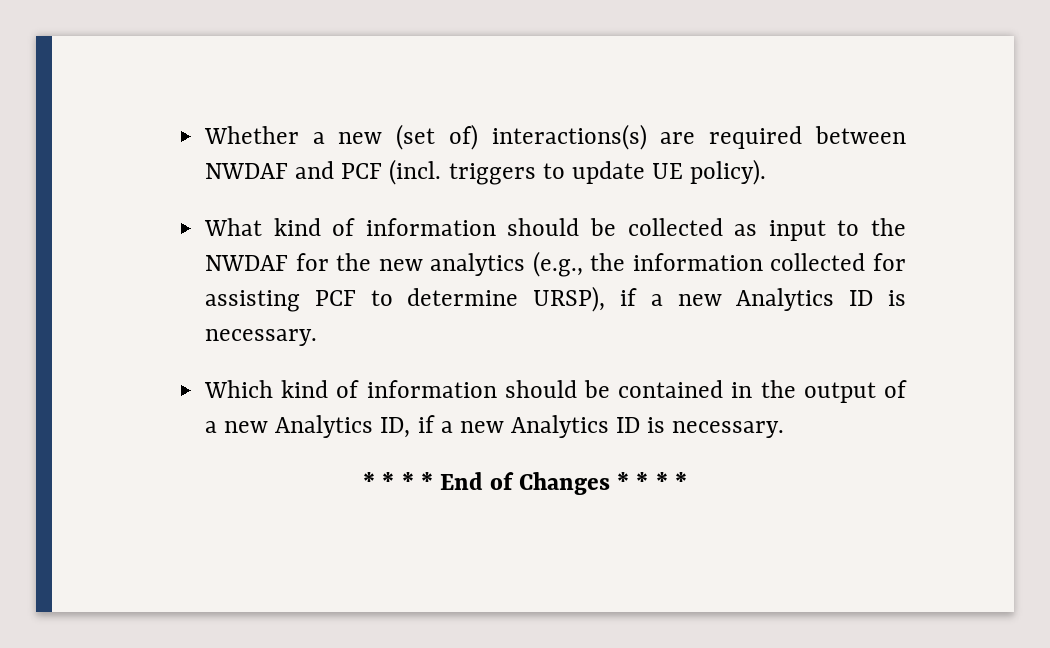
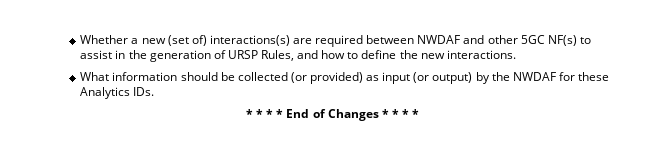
[341,159,767,185] PCF (incl. triggers to update UE policy). -> [487,35,591,46] [80,50,516,62] other 5GC NF(s) to assist in the generation of URSP Rules, and how to define the new interactions.
[273,218,356,236] kind of -> (110, 76) none
[734,218,907,241] [204,251,906,277] [204,286,906,312] [204,329,317,346] [203,380,907,403] [204,415,785,438] as input to the NWDAF for the new analytics (e.g., the information collected for assisting PCF to determine URSP), if a new Analytics ID is necessary. // Which kind of information should be contained in the output of a new Analytics ID, if a new Analytics ID is necessary. -> [290,72,609,84] [80,87,155,99] (or provided) as input (or output) by the NWDAF for these Analytics IDs.

